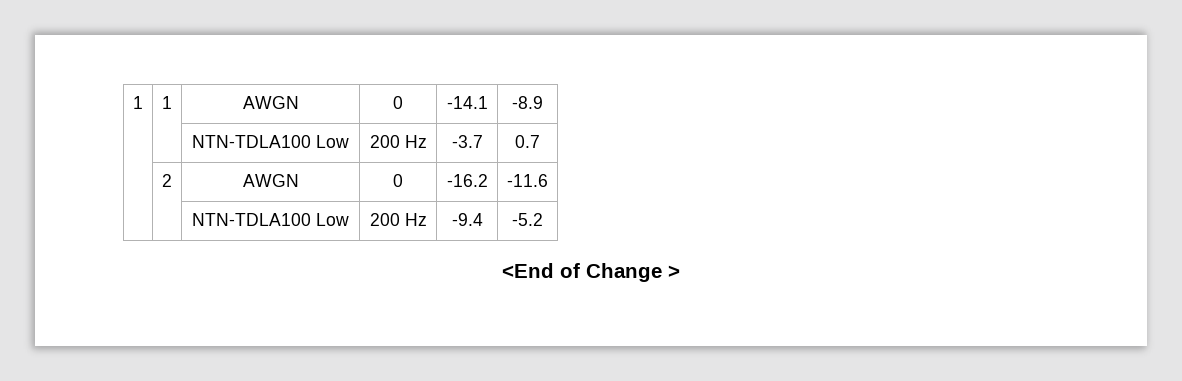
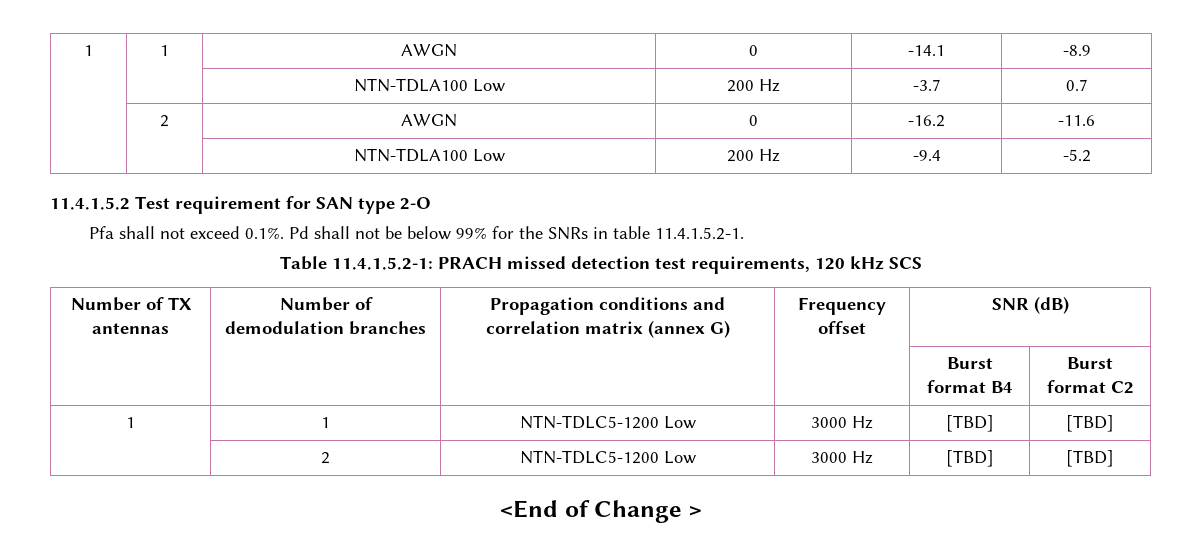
(543, 219) none -> [50,196,431,214] [89,226,745,240] [280,256,922,274] [70,297,192,311] [92,323,169,334] [279,297,373,311] [225,321,426,335] [490,297,725,315] [485,320,730,338] [798,297,886,315] [818,321,866,334] [991,296,1069,314] [946,357,993,369] [926,380,1013,393] [1067,357,1113,369] [1046,380,1134,394] [126,417,135,428] [321,417,330,428] [519,415,696,429] [811,416,873,429] [945,415,994,432] [1066,415,1114,432] [321,452,330,464] [519,450,696,464] [811,451,873,464] [945,450,994,467] [1066,450,1114,467] // 11.4.1.5.2 Test requirement for SAN type 2-O // Pfa shall not exceed 0.1%. Pd shall not be below 99% for the SNRs in table 11.4.1.5.2-1. // Table 11.4.1.5.2-1: PRACH missed detection test requirements, 120 kHz SCS // Number of TX antennas | Number of demodulation branches | Propagation conditions and correlation matrix (annex G) | Frequency offset | SNR (dB) // | | | | Burst format B4 | Burst format C2 // 1 | 1 | NTN-TDLC5-1200 Low | 3000 Hz | [TBD] | [TBD] // | 2 | NTN-TDLC5-1200 Low | 3000 Hz | [TBD] | [TBD]

